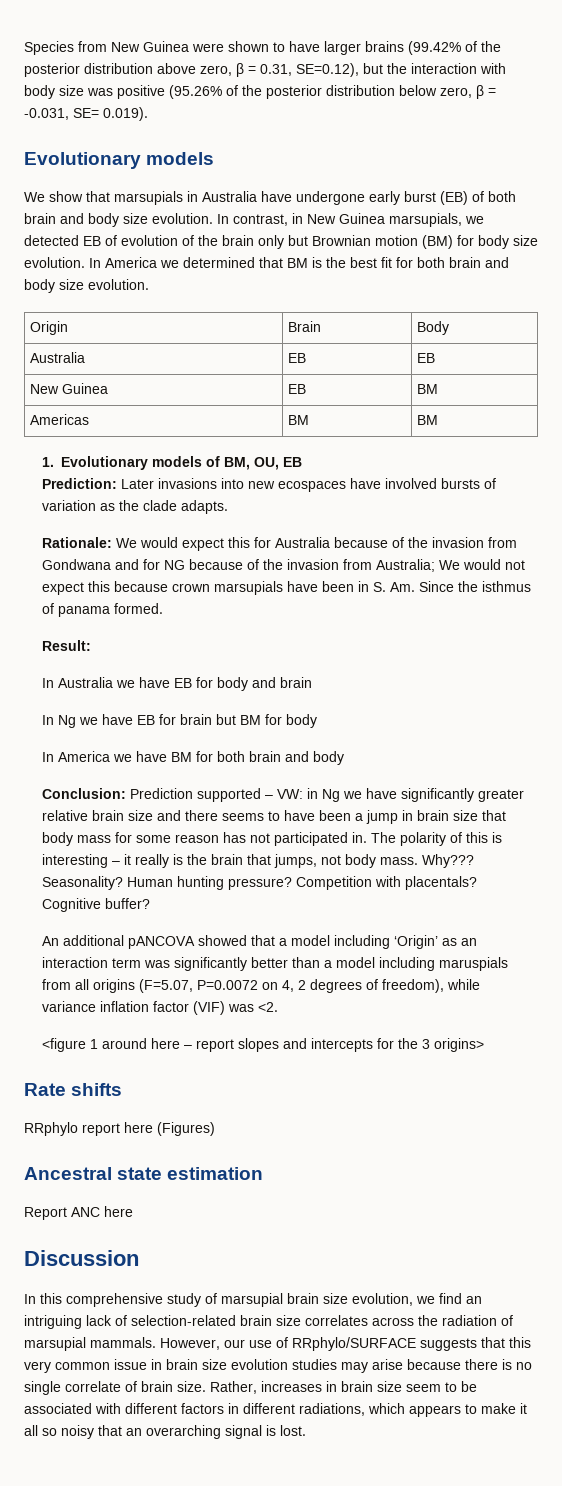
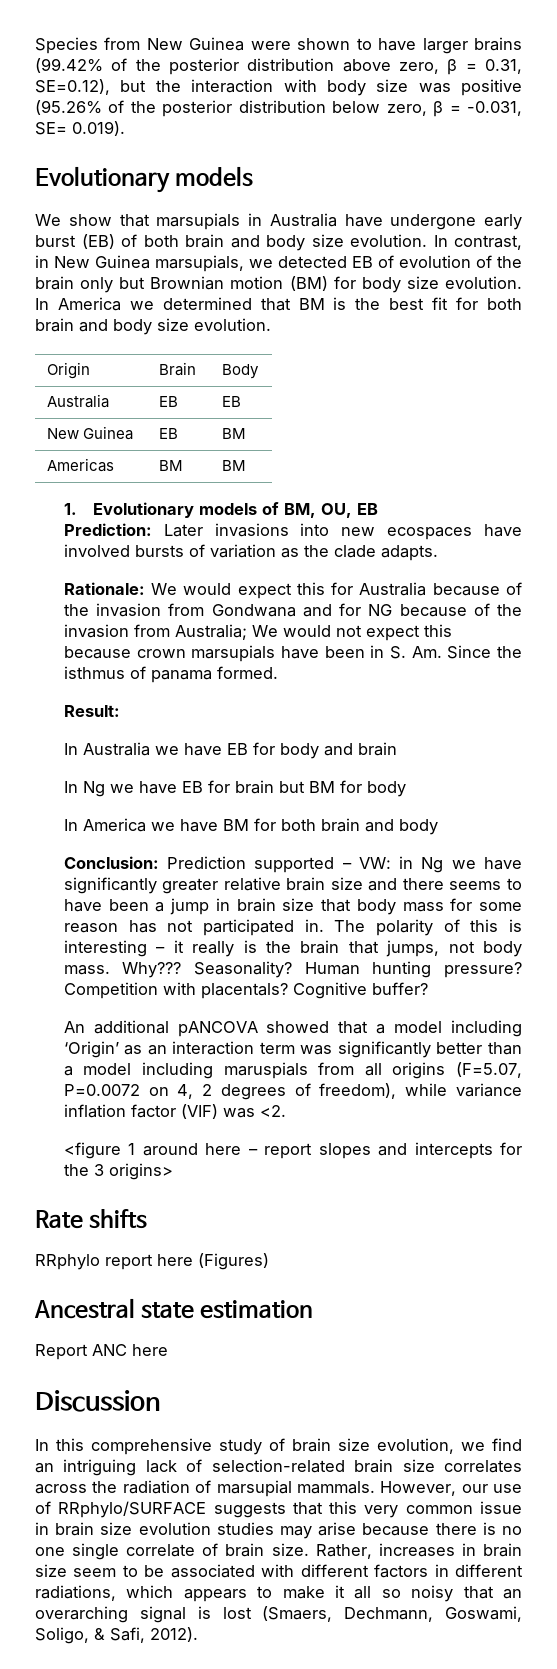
[221,1293,283,1307] marsupial -> (285, 1444) none
(532, 1366) none -> [35,1547,65,1556] one
[280,1425,306,1436] lost. -> [222,1606,522,1622] [35,1627,198,1644] lost (Smaers, Dechmann, Goswami, Soligo, & Safi, 2012).

